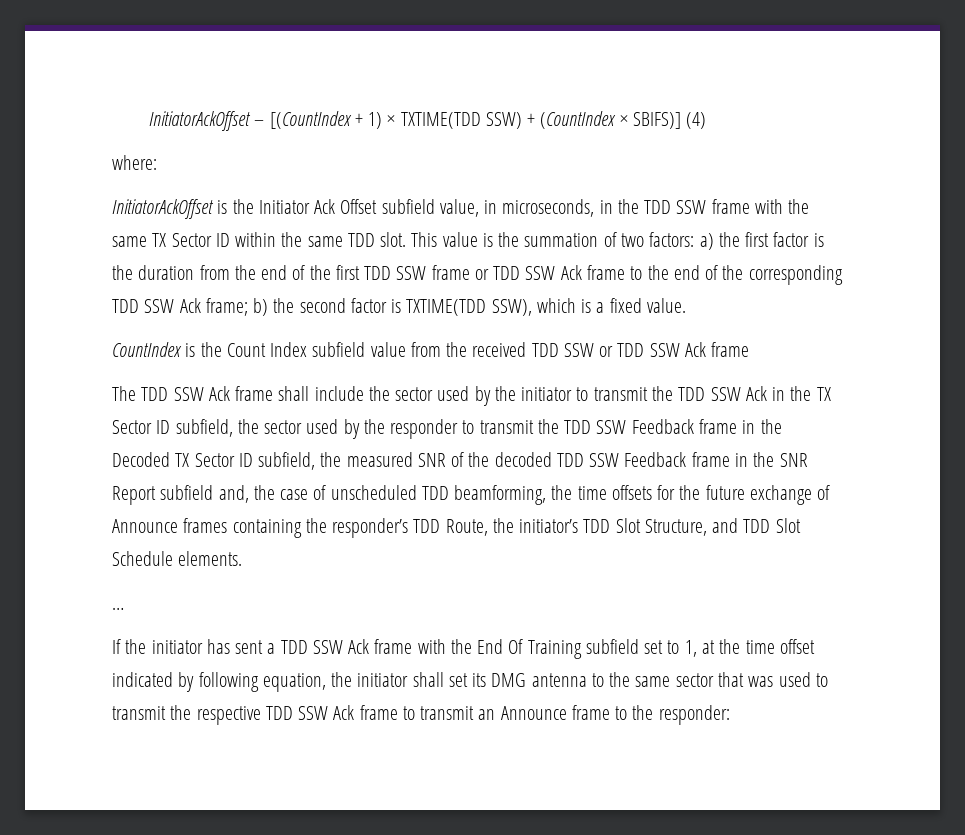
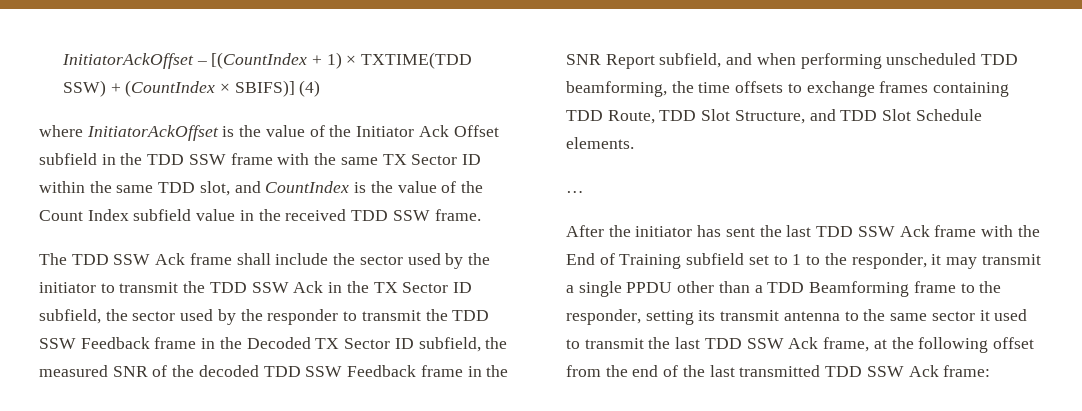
[112,155,157,170] where: // -> [39,125,83,137] where
(254, 206) none -> [265,125,352,137] value of the
[439,199,595,217] value, in microseconds, -> (97, 159) none
[380,232,824,250] [112,265,843,285] [112,298,686,316] [112,342,196,357] slot. This value is the summation of two factors: a) the first factor is the duration from the end of the first TDD SSW frame or TDD SSW Ack frame to the end of the corresponding TDD SSW Ack frame; b) the second factor is TXTIME(TDD SSW), which is a fixed value. // CountIndex is -> [199,181,457,196] slot, and CountIndex is the value of
[410,342,441,357] from -> [239,210,254,221] in
[599,342,750,357] or TDD SSW Ack frame -> [434,209,481,221] frame.
[160,485,327,503] subfield and, the case of -> [659,53,882,69] subfield, and when performing
[657,485,831,505] [112,518,579,538] for the future exchange of Announce frames containing the responder’s TDD Route, the initiator’s -> [787,81,1010,97] [566,110,655,124] to exchange frames containing TDD Route,
[112,639,121,654] If -> [566,225,604,237] After
[267,643,276,654] a -> [759,225,812,237] the last
[508,639,524,654] Of -> [599,253,615,265] of
[684,639,815,657] [112,672,527,692] 1, at the time offset indicated by following equation, the initiator shall set its DMG -> [792,253,1041,269] [566,281,1002,297] [566,309,780,325] 1 to the responder, it may transmit a single PPDU other than a TDD Beamforming frame to the responder, setting its transmit
[717,672,774,687] that was -> [979,310,990,321] it
[196,705,730,725] respective TDD SSW Ack frame to transmit an Announce frame to the responder: -> [675,337,1034,353] [566,365,991,377] last TDD SSW Ack frame, at the following offset from the end of the last transmitted TDD SSW Ack frame:

